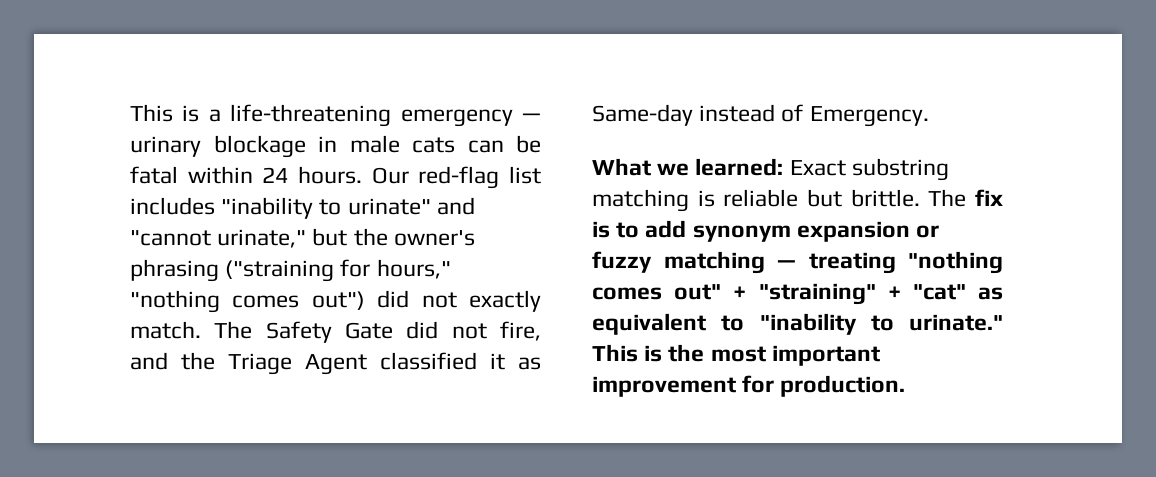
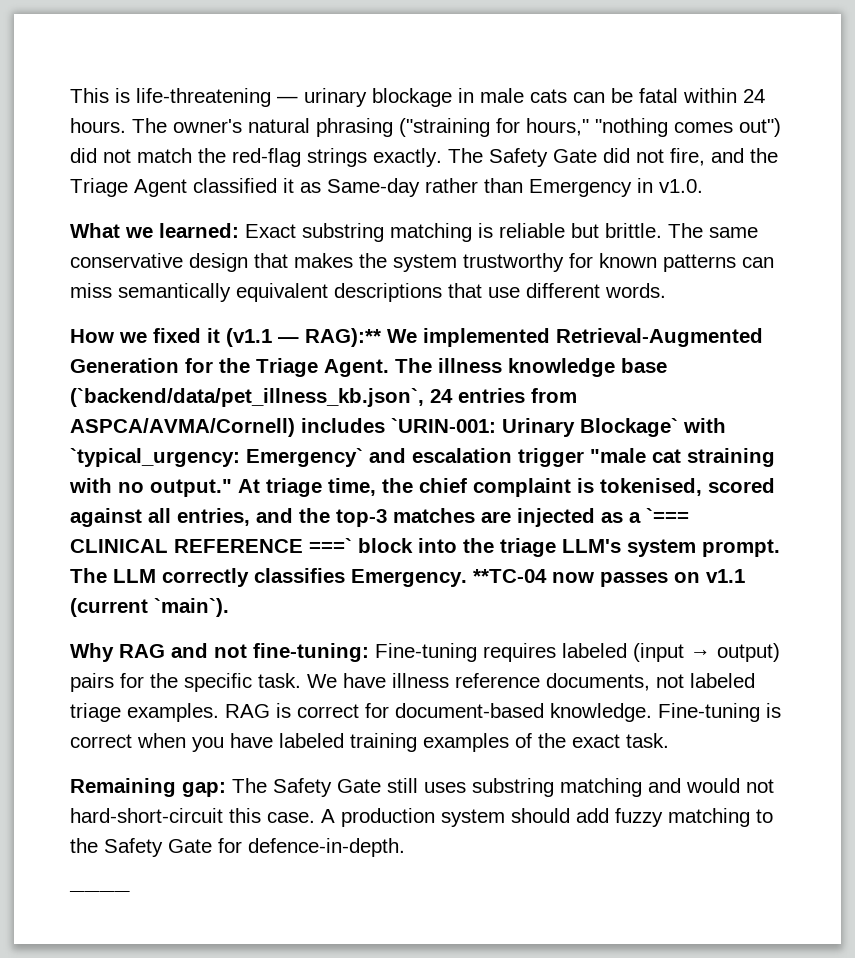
[130,104,513,127] This is a life-threatening emergency -> [70,88,271,107] This is life-threatening
[371,166,541,189] [130,197,475,219] [130,228,475,248] Our red-flag list includes "inability to urinate" and "cannot urinate," but the owner's -> [132,118,310,133] The owner's natural
[469,290,541,312] [130,321,201,339] exactly match. -> [137,148,442,167] match the red-flag strings exactly.
[699,104,929,127] instead of Emergency. -> [425,178,703,197] rather than Emergency in v1.0.
[975,189,1003,206] [592,220,940,242] [592,251,1003,274] [592,283,1003,305] [592,313,1003,335] [592,344,880,366] [592,375,906,397] fix is to add synonym expansion or fuzzy matching — treating "nothing comes out" + "straining" + "cat" as equivalent to "inability to urinate." This is the most important improvement for production. -> [709,227,758,238] [70,253,774,272] [70,283,666,302] [70,328,763,347] [70,358,667,377] [70,388,577,407] [70,418,726,437] [70,448,775,467] [69,478,775,497] [70,508,689,527] [70,538,780,557] [70,568,745,587] [70,598,229,617] [70,643,780,662] [70,673,755,692] [70,703,781,722] [70,733,669,752] [70,778,774,797] [70,808,773,827] [70,838,405,857] [69,891,130,898] same conservative design that makes the system trustworthy for known patterns can miss semantically equivalent descriptions that use different words. // How we fixed it (v1.1 — RAG):** We implemented Retrieval-Augmented Generation for the Triage Agent. The illness knowledge base (`backend/data/pet_illness_kb.json`, 24 entries from ASPCA/AVMA/Cornell) includes `URIN-001: Urinary Blockage` with `typical_urgency: Emergency` and escalation trigger "male cat straining with no output." At triage time, the chief complaint is tokenised, scored against all entries, and the top-3 matches are injected as a `=== CLINICAL REFERENCE ===` block into the triage LLM's system prompt. The LLM correctly classifies Emergency. **TC-04 now passes on v1.1 (current `main`). // Why RAG and not fine-tuning: Fine-tuning requires labeled (input → output) pairs for the specific task. We have illness reference documents, not labeled triage examples. RAG is correct for document-based knowledge. Fine-tuning is correct when you have labeled training examples of the exact task. // Remaining gap: The Safety Gate still uses substring matching and would not hard-short-circuit this case. A production system should add fuzzy matching to the Safety Gate for defence-in-depth. // ────

